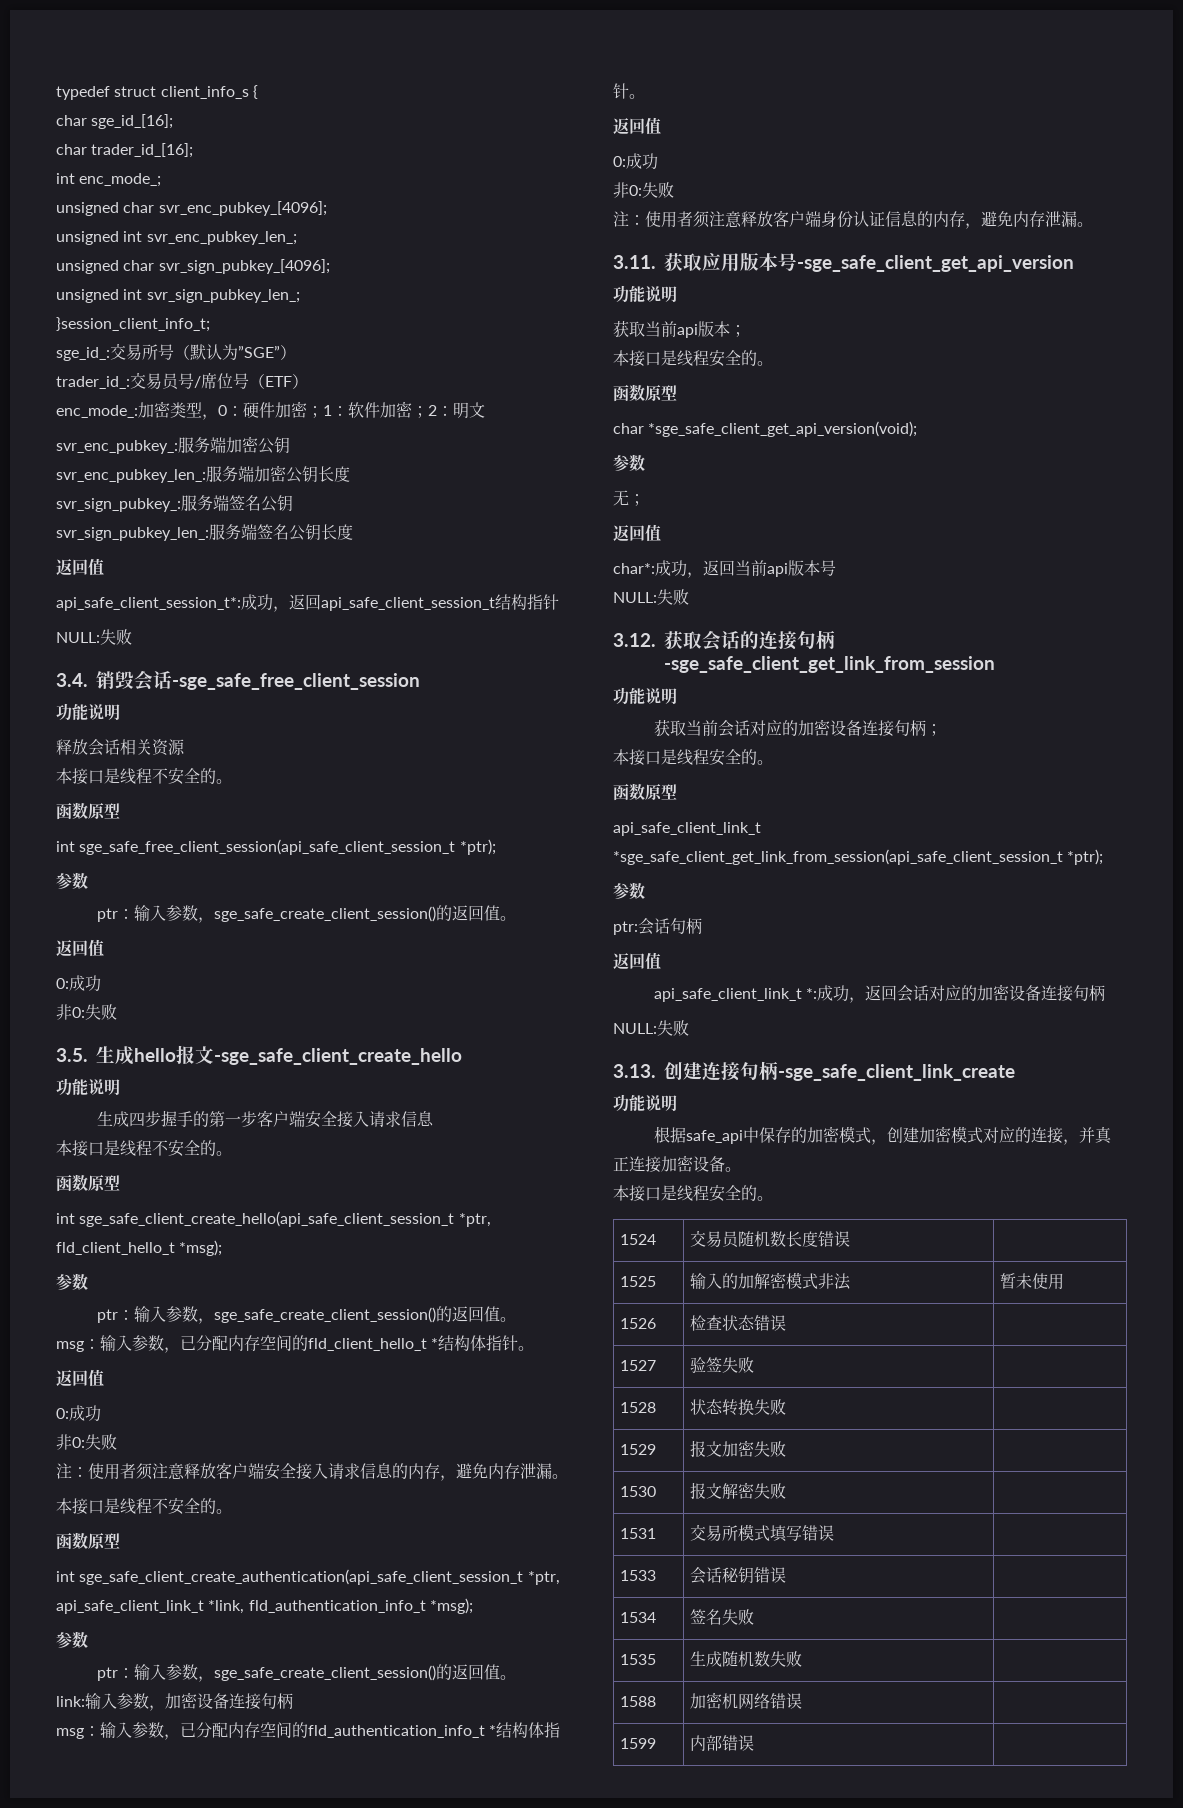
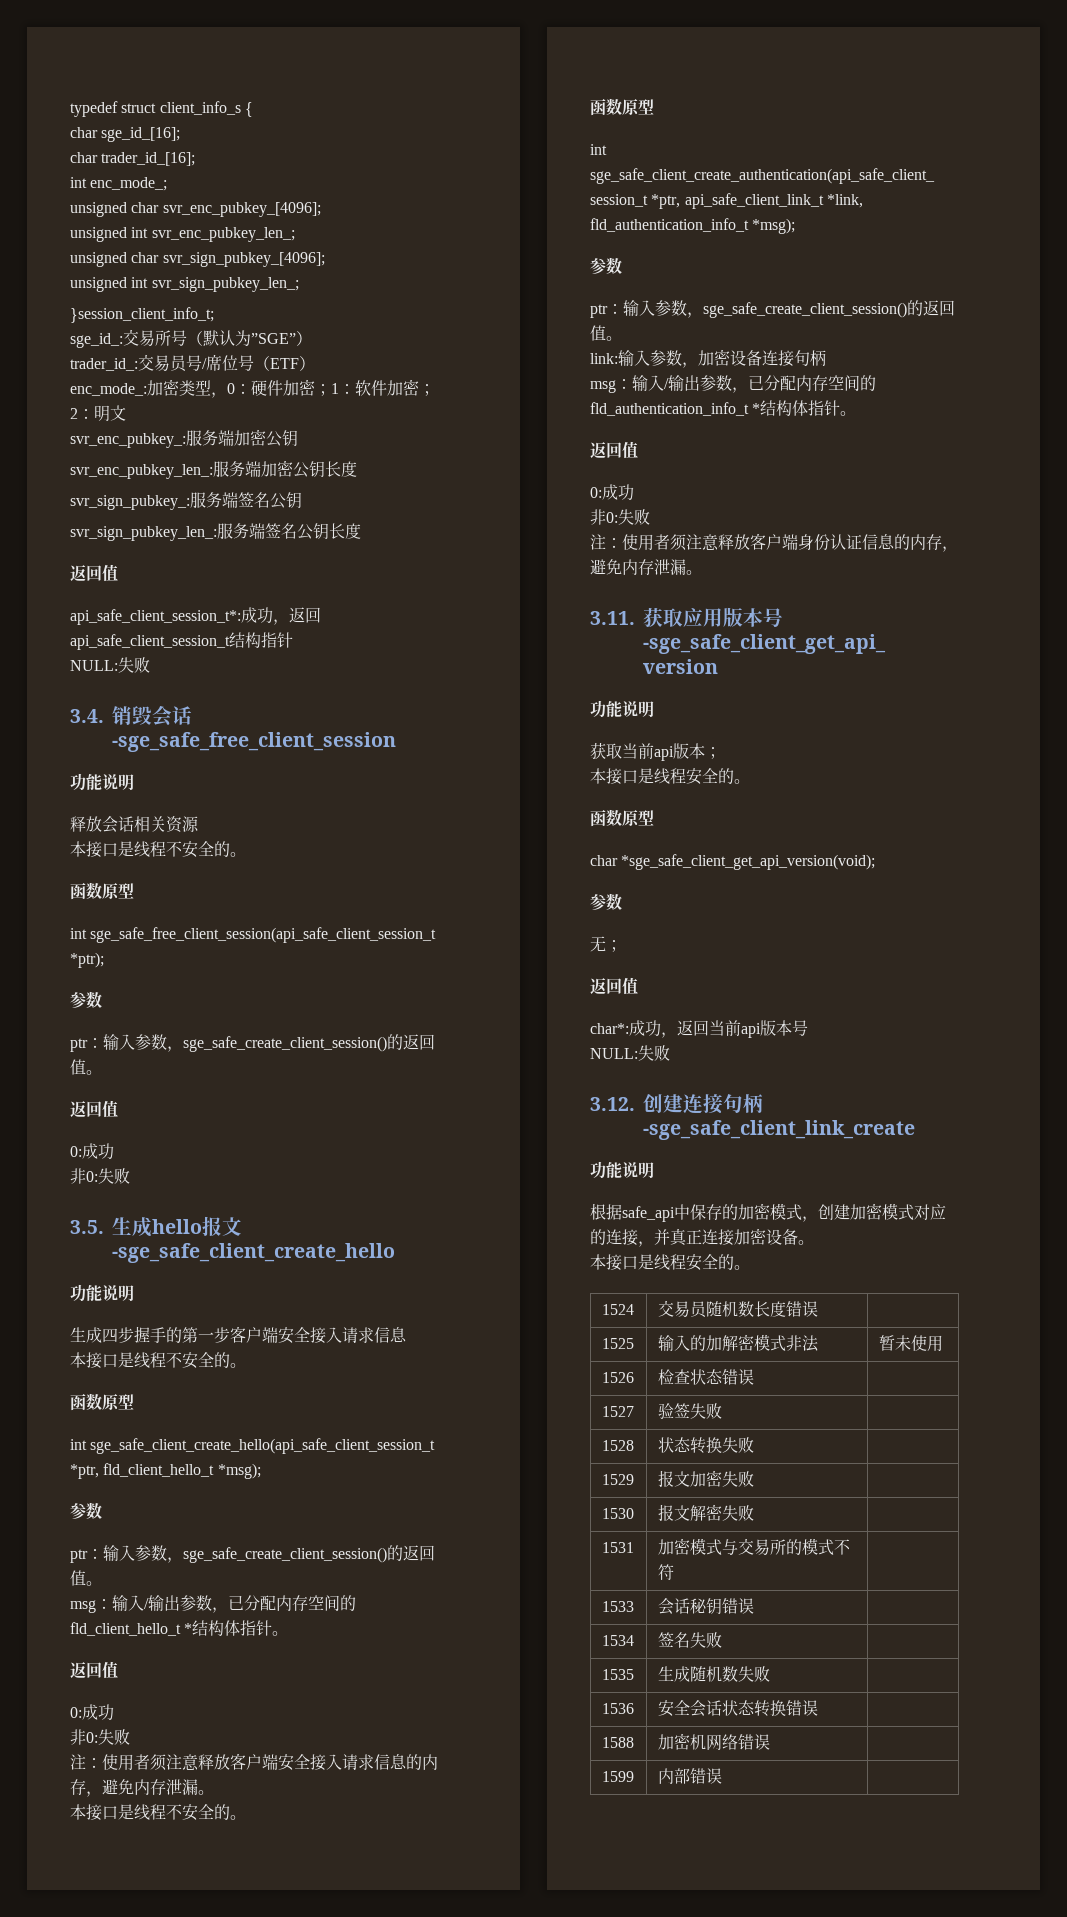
(132, 1343) none -> [144,1595,180,1611] /输出
(132, 1730) none -> [664,375,700,391] /输出
[664,630,835,651] [664,656,995,673] [613,687,677,704] [654,719,943,737] [613,749,773,766] [613,783,677,801] [613,822,761,836] [613,849,1104,865] [613,882,645,900] [613,918,702,935] [613,952,661,970] [654,984,1106,1003] [613,1020,689,1036] [613,1064,656,1078] 获取会话的连接句柄-sge_safe_client_get_link_from_session // 功能说明 // 获取当前会话对应的加密设备连接句柄； // 本接口是线程安全的。 // 函数原型 // api_safe_client_link_t *sge_safe_client_get_link_from_session(api_safe_client_session_t *ptr); // 参数 // ptr:会话句柄 // 返回值 // api_safe_client_link_t *:成功，返回会话对应的加密设备连接句柄 // NULL:失败 // 3.13. -> (635, 1104) none
[690,1524,835,1542] 交易所模式填写错误 -> [657,1538,850,1556] [657,1564,674,1580] 加密模式与交易所的模式不符
(803, 1659) none -> [601,1703,634,1714] [657,1700,818,1717] // 1536 | 安全会话状态转换错误 |

